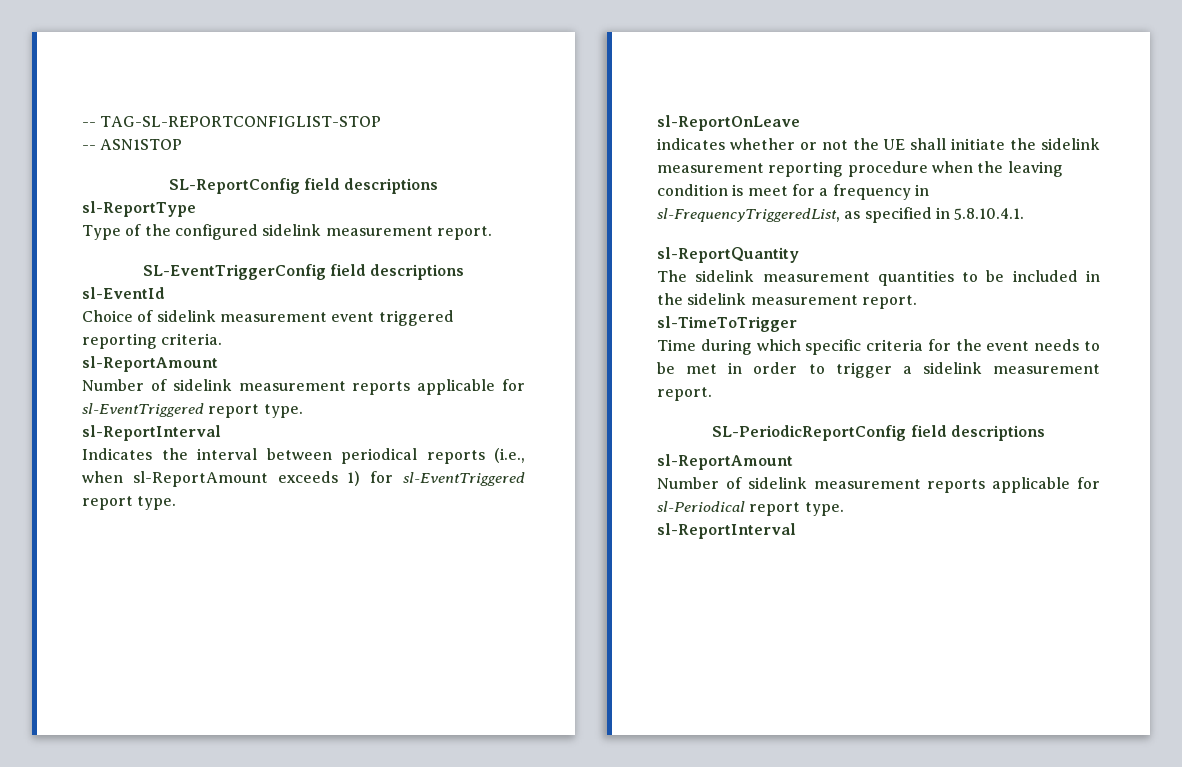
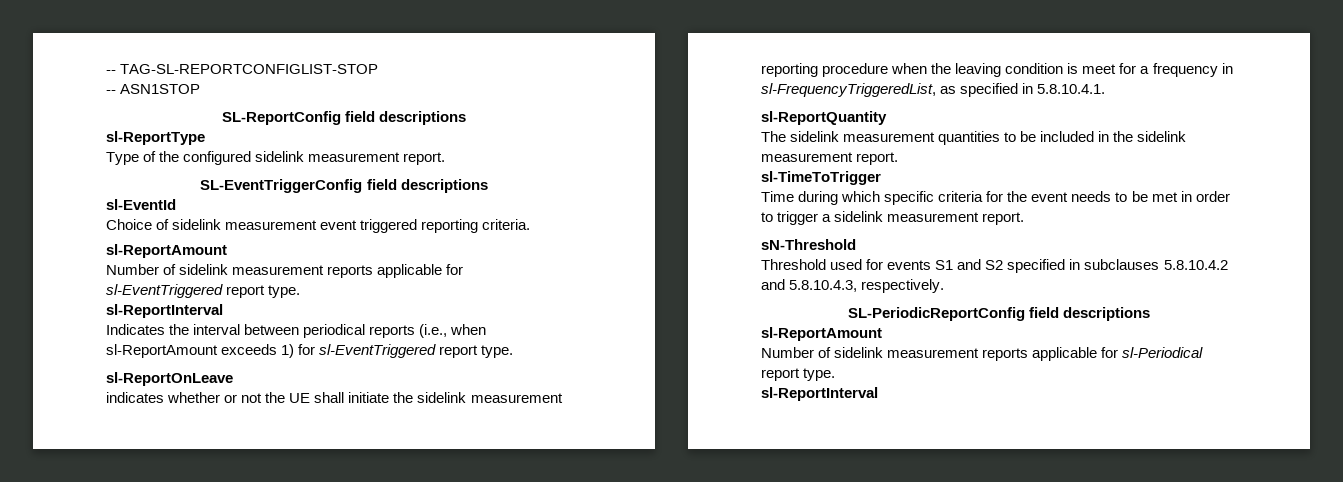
(712, 394) none -> [761,239,856,250] [761,259,1228,273] [761,279,945,293] // sN-Threshold // Threshold used for events S1 and S2 specified in subclauses 5.8.10.4.2 and 5.8.10.4.3, respectively.

